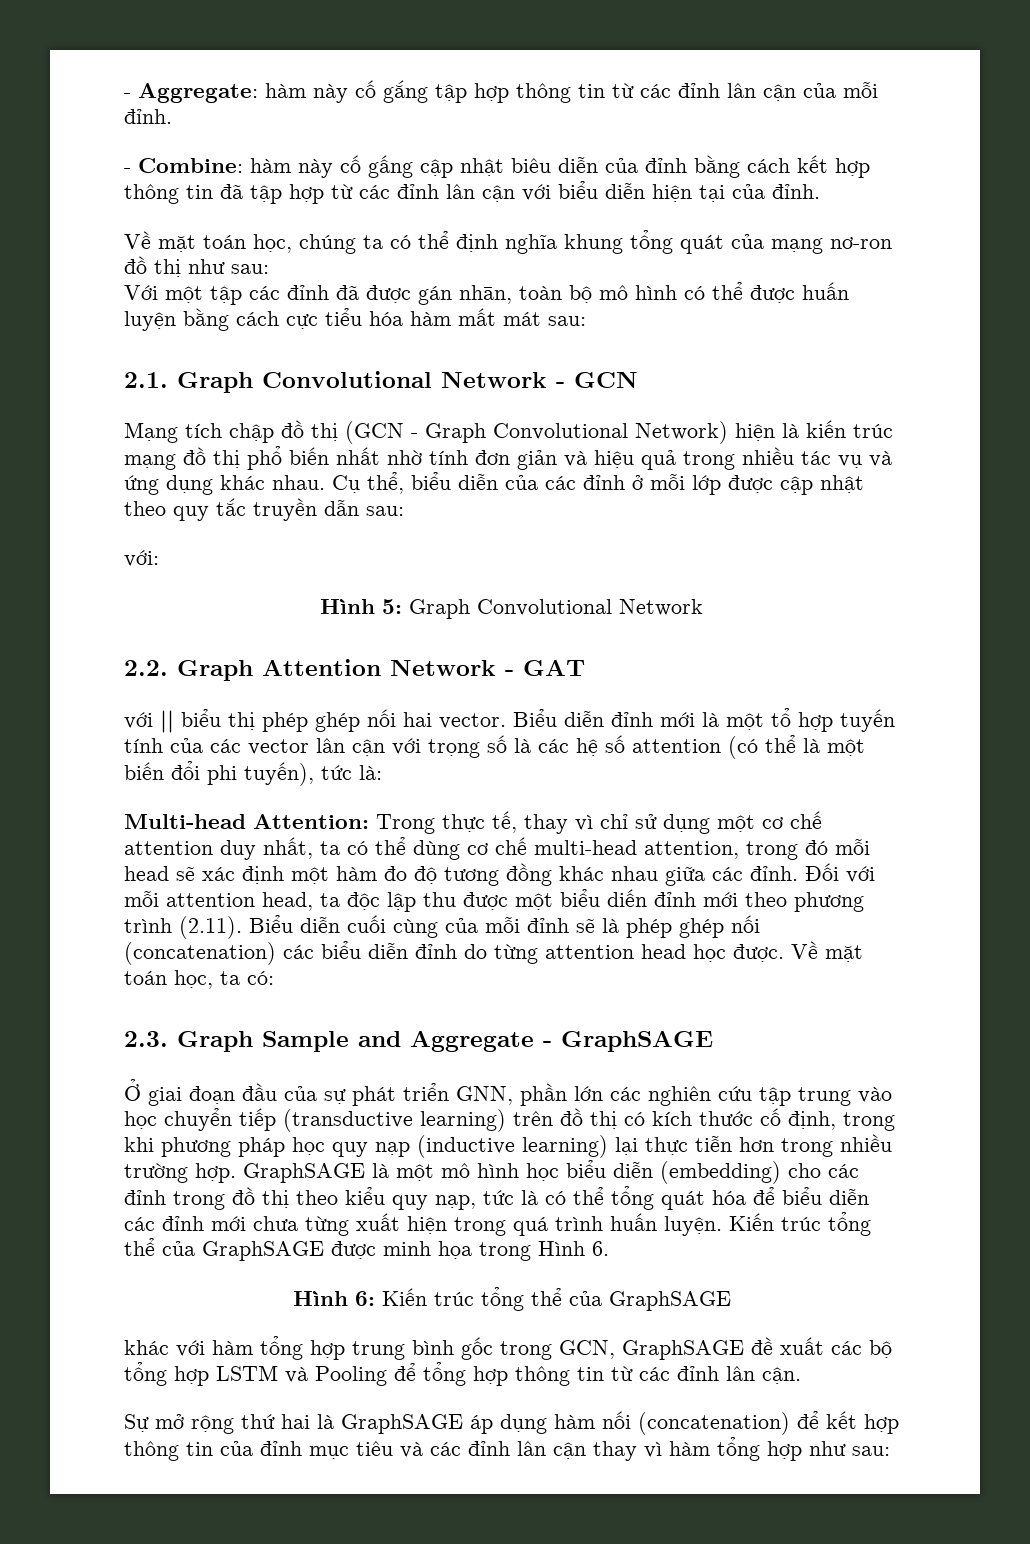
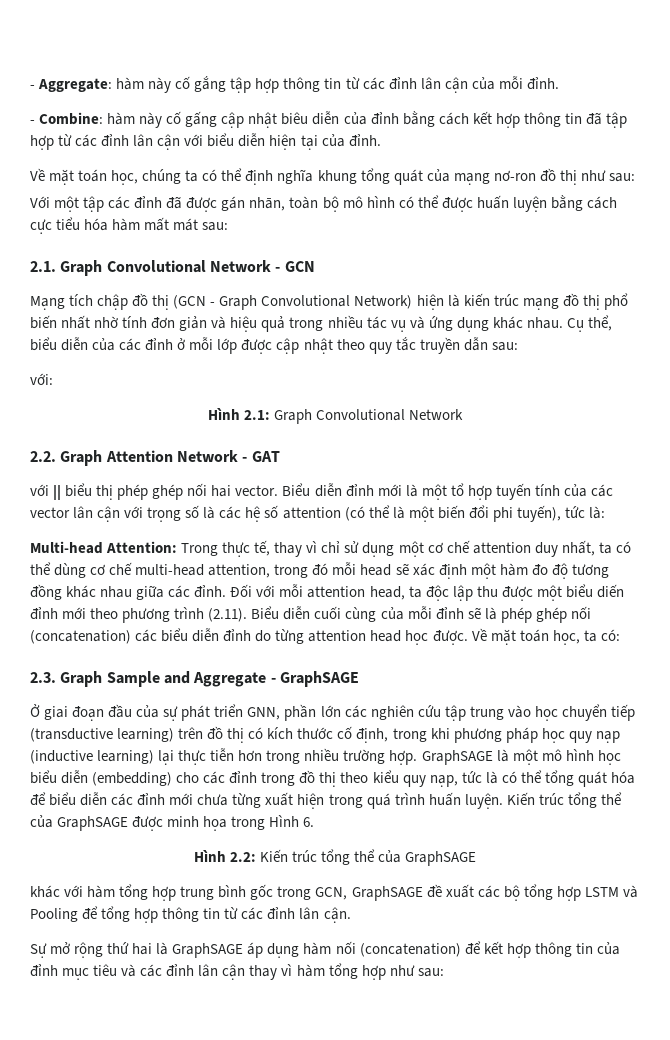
[382,599,402,614] 5: -> [243,410,270,420] 2.1:
[354,1291,375,1306] 6: -> [229,852,256,862] 2.2:

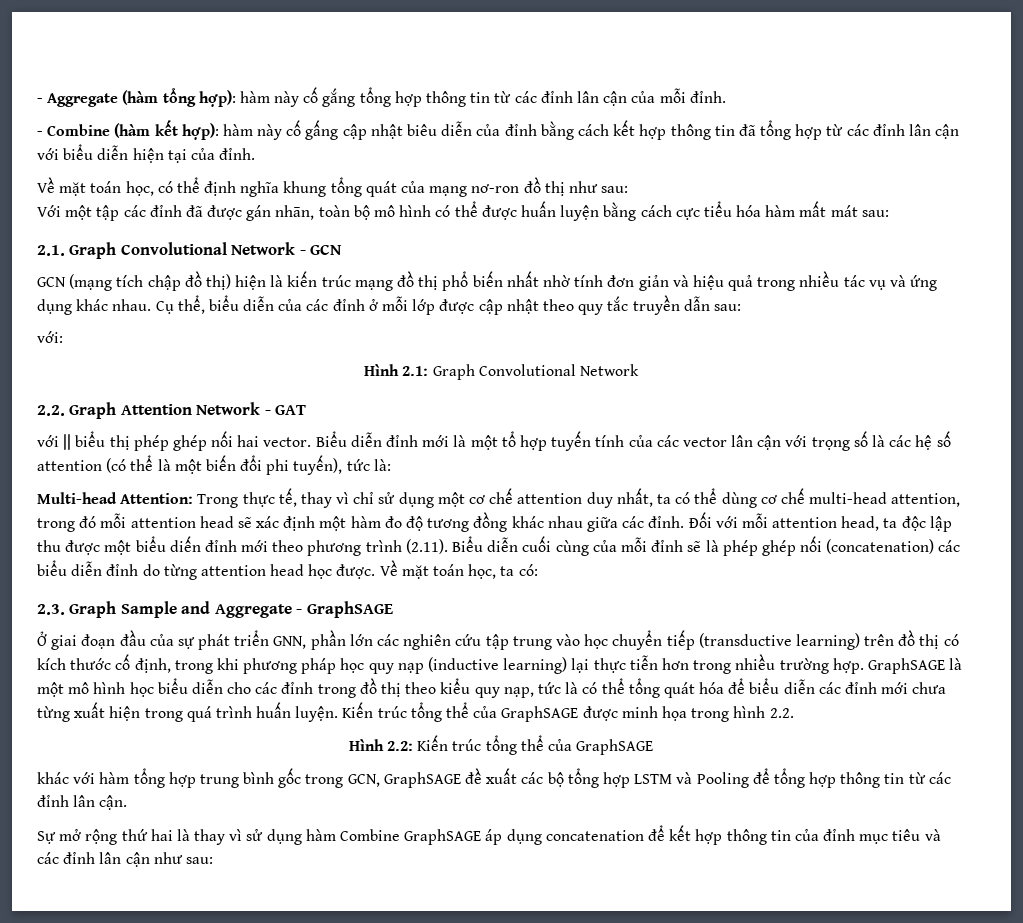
[30,78,113,92] - Aggregate: -> [37,88,236,107] - Aggregate (hàm tổng hợp):
[230,77,252,93] tập -> [359,87,391,107] tổng
[39,112,104,125] Combine: -> [47,120,219,140] Combine (hàm kết hợp):
[605,112,627,128] tập -> [760,120,792,140] tổng
[142,169,199,184] chúng ta -> (154, 188) none
[30,296,65,310] Mạng -> [37,274,113,291] GCN (mạng
[152,295,413,310] thị (GCN - Graph Convolutional Network) -> [205,274,231,290] thị)
(357, 568) none -> [130,517,196,528] attention
[92,772,173,786] (embedding) -> (223, 686) none
[269,815,315,827] Hình 6. -> [733,706,794,718] hình 2.2.
[172,941,461,958] GraphSAGE áp dụng hàm nối (concatenation) -> [194,829,644,845] thay vì sử dụng hàm Combine GraphSAGE áp dụng concatenation
[249,963,386,980] thay vì hàm tổng hợp -> (150, 859) none

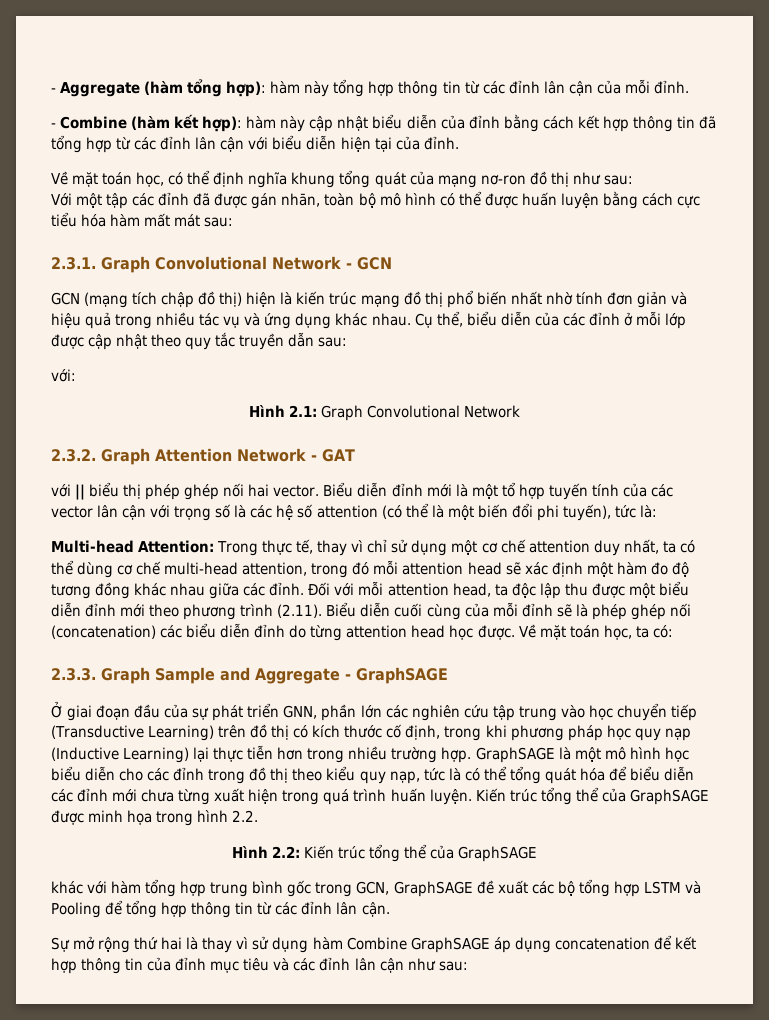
[303,87,356,107] cố gắng -> (330, 89) none
[286,120,438,140] cố gấng cập nhật biêu -> [309,114,403,132] cập nhật biểu
[37,245,65,256] 2.1. -> [51,257,96,270] 2.3.1.
[37,405,65,416] 2.2. -> [51,449,96,462] 2.3.2.
[169,536,201,552] diến -> [51,602,81,617] diễn
[37,604,65,615] 2.3. -> [51,668,96,681] 2.3.3.
[698,633,860,650] (transductive learning) -> [51,725,215,741] (Transductive Learning)
[428,657,568,674] (inductive learning) -> [51,747,190,763] (Inductive Learning)

